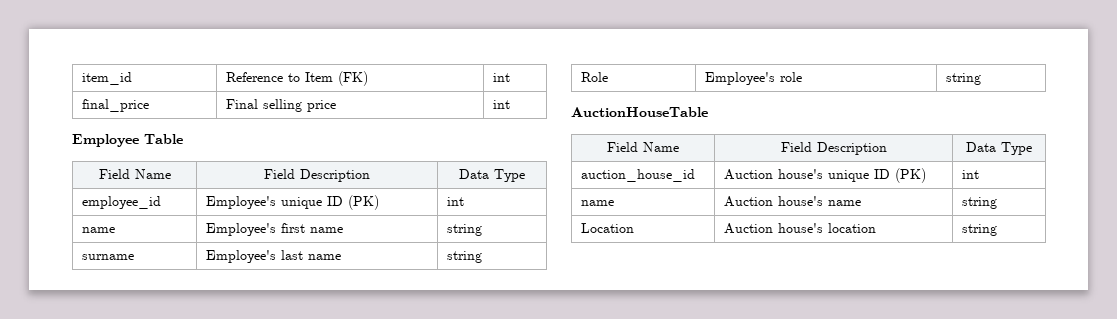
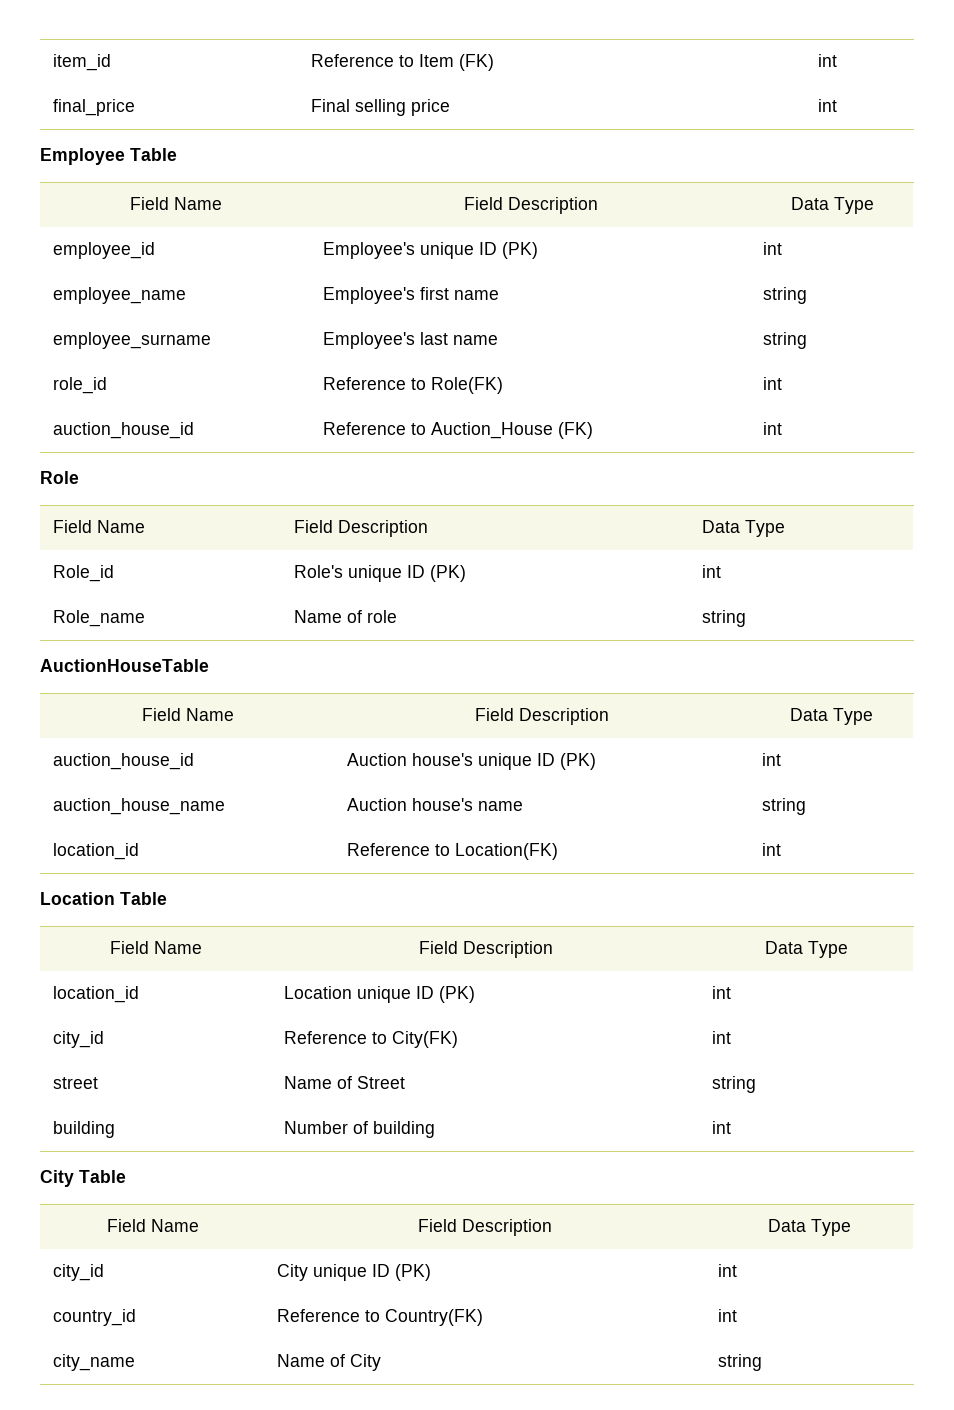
[82,227,116,233] name -> [52,287,186,304] employee_name
[82,254,135,260] surname -> [52,332,211,349] employee_surname
[581,72,609,82] [705,72,776,85] Role | Employee's -> [52,377,107,394] [322,377,503,394] [762,377,782,390] [52,422,194,439] [322,422,593,439] [762,422,782,435] [40,471,79,484] [52,520,145,533] [293,520,428,537] [701,520,785,537] [52,565,114,582] [293,565,466,582] [701,565,721,578] [52,610,145,627] [293,610,362,623] role_id | Reference to Role(FK) | int // auction_house_id | Reference to Auction_House (FK) | int // Role // Field Name | Field Description | Data Type // Role_id | Role's unique ID (PK) | int // Role_name | Name of
[581,200,615,206] name -> [52,798,225,815] auction_house_name
[581,223,635,233] [724,223,877,234] Location | Auction house's location -> [52,843,139,860] [346,843,558,860] [761,843,781,856] [40,892,167,905] [110,941,202,954] [418,941,553,958] [765,941,848,958] [52,986,139,1003] [283,986,475,1003] [711,986,731,999] [52,1031,104,1048] [283,1031,458,1048] [711,1031,731,1044] [52,1077,98,1089] [283,1076,405,1089] [711,1076,756,1093] [52,1121,115,1138] [283,1121,435,1138] [711,1121,731,1134] [40,1170,126,1187] [106,1219,199,1232] [418,1219,552,1236] [768,1219,851,1236] [52,1264,104,1281] [276,1264,431,1281] [717,1264,737,1277] [52,1309,136,1326] [276,1309,483,1326] [717,1309,737,1322] [52,1354,135,1371] [276,1354,381,1371] location_id | Reference to Location(FK) | int // Location Table // Field Name | Field Description | Data Type // location_id | Location unique ID (PK) | int // city_id | Reference to City(FK) | int // street | Name of Street | string // building | Number of building | int // City Table // Field Name | Field Description | Data Type // city_id | City unique ID (PK) | int // country_id | Reference to Country(FK) | int // city_name | Name of City

